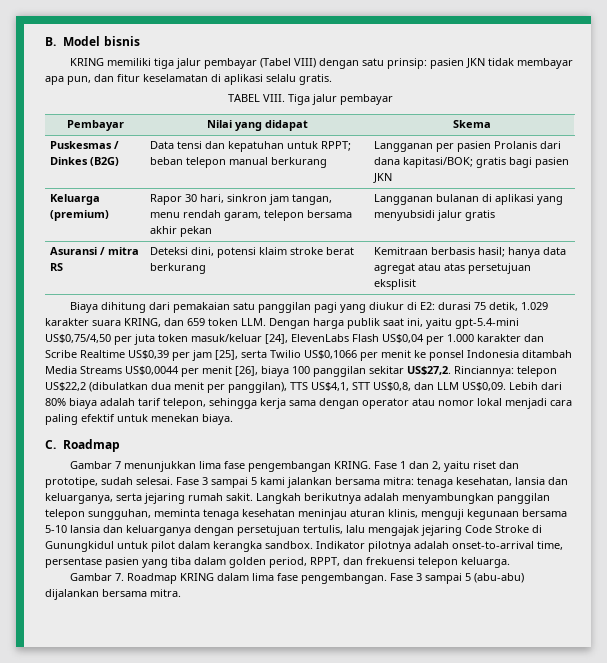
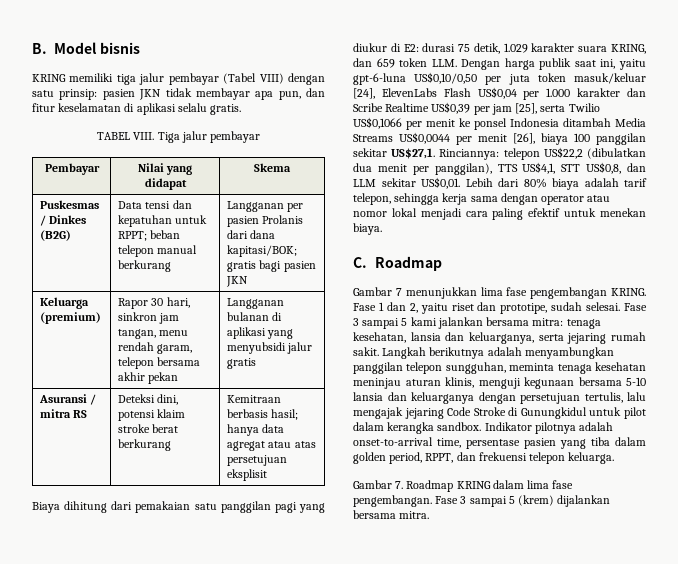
[455,318,519,329] [45,334,111,343] gpt-5.4-mini US$0,75/4,50 -> [353,72,478,85] gpt-6-luna US$0,10/0,50
[407,366,451,375] US$27,2. -> [391,148,436,159] US$27,1.
[462,382,506,391] US$0,09. -> [381,177,460,189] sekitar US$0,01.
[474,573,525,583] (abu-abu) -> [518,495,555,506] (krem)

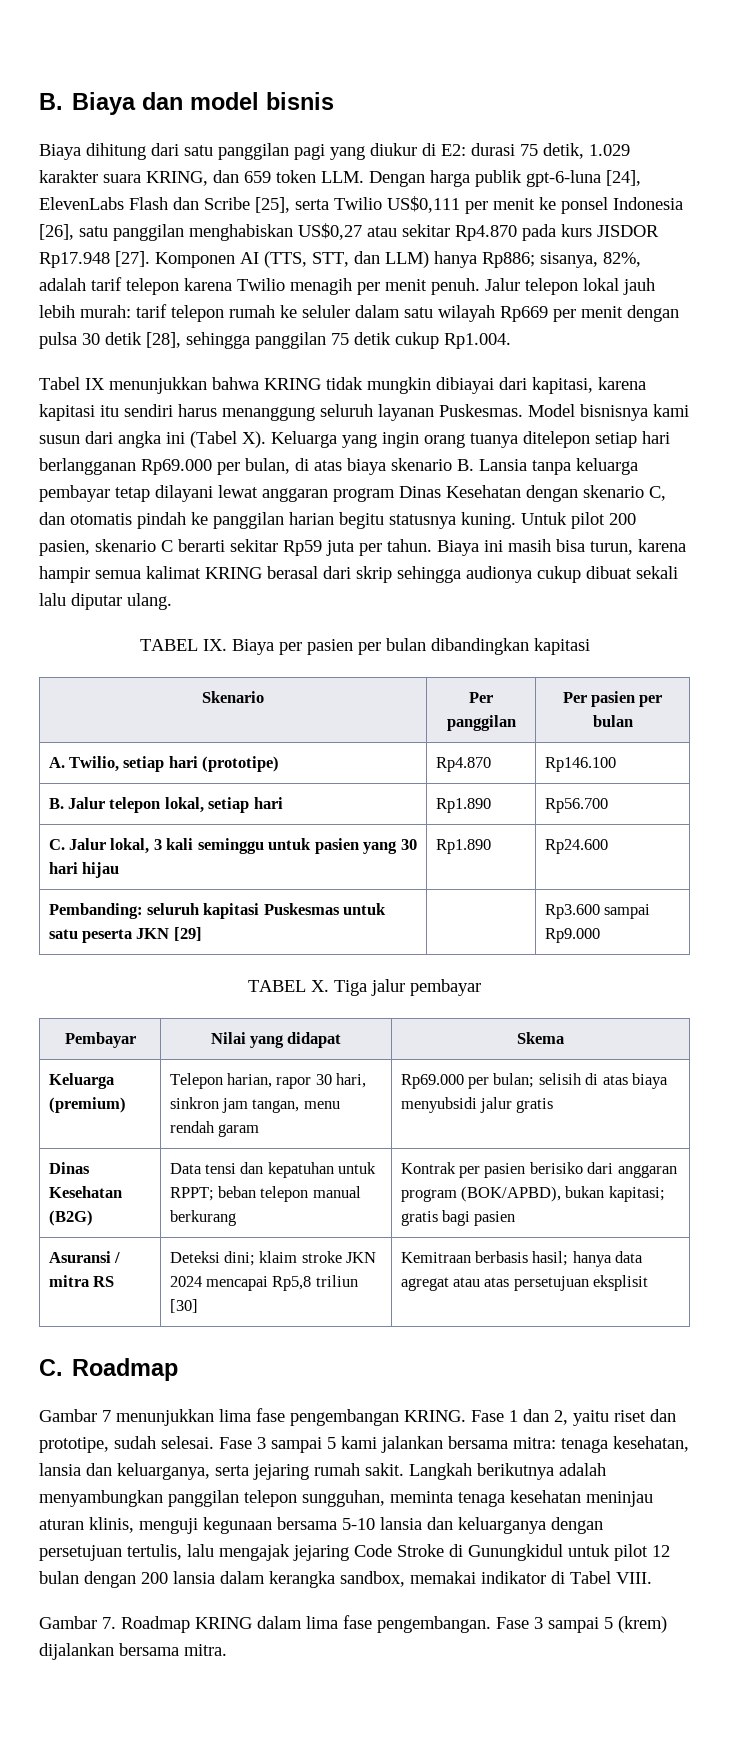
[32,42,140,54] [32,73,325,85] [32,88,325,100] [32,103,242,115] [97,131,260,143] [44,163,100,175] [137,163,193,175] [144,178,187,190] [253,163,291,172] [40,200,100,209] [40,215,87,226] [40,230,72,241] [118,200,192,209] [118,215,208,227] [118,230,181,241] [118,245,198,257] [118,260,172,272] [227,201,304,212] [227,215,304,227] [227,230,276,239] [227,245,298,257] [227,260,316,272] [226,276,249,287] [40,297,90,309] [40,312,102,324] [118,297,190,309] [118,312,180,324] [118,329,189,339] [118,342,193,354] [118,357,201,369] [118,372,179,384] [227,298,285,309] [227,312,283,321] [227,327,294,339] [227,342,313,354] [227,358,257,369] [39,394,97,405] [40,409,88,418] [118,394,179,405] [118,409,186,421] [118,424,179,433] [118,439,172,451] [227,395,282,403] [227,409,299,420] [227,424,285,436] [227,441,316,451] [227,455,288,466] [227,469,268,481] B. Model bisnis // KRING memiliki tiga jalur pembayar (Tabel VIII) dengan satu prinsip: pasien JKN tidak membayar apa pun, dan fitur keselamatan di aplikasi selalu gratis. // TABEL VIII. Tiga jalur pembayar // Pembayar | Nilai yang didapat | Skema // Puskesmas / Dinkes (B2G) | Data tensi dan kepatuhan untuk RPPT; beban telepon manual berkurang | Langganan per pasien Prolanis dari dana kapitasi/BOK; gratis bagi pasien JKN // Keluarga (premium) | Rapor 30 hari, sinkron jam tangan, menu rendah garam, telepon bersama akhir pekan | Langganan bulanan di aplikasi yang menyubsidi jalur gratis // Asuransi / mitra RS | Deteksi dini, potensi klaim stroke berat berkurang | Kemitraan berbasis hasil; hanya data agregat atau atas persetujuan eksplisit -> [39,92,335,115] B. Biaya dan model bisnis
[135,501,191,513] pemakaian -> (179, 149) none
[574,59,646,70] [353,72,646,85] [353,87,646,100] [353,102,512,115] saat ini, yaitu gpt-6-luna US$0,10/0,50 per juta token masuk/keluar [24], ElevenLabs Flash US$0,04 per 1.000 karakter dan Scribe Realtime US$0,39 per jam -> [526,170,641,187] [39,197,250,210] gpt-6-luna [24], ElevenLabs Flash dan Scribe
[353,117,402,129] US$0,1066 -> [387,196,460,213] US$0,111
[563,118,646,127] [353,132,646,145] [353,147,646,160] [353,162,646,175] [353,177,647,190] [353,193,611,205] [353,208,646,220] [353,223,382,235] ditambah Media Streams US$0,0044 per menit [26], biaya 100 panggilan sekitar US$27,1. Rinciannya: telepon US$22,2 (dibulatkan dua menit per panggilan), TTS US$4,1, STT US$0,8, dan LLM sekitar US$0,01. Lebih dari 80% biaya adalah tarif telepon, sehingga kerja sama dengan operator atau nomor lokal menjadi cara paling efektif untuk menekan biaya. -> [39,223,659,241] [39,251,641,268] [39,277,655,295] [39,304,679,322] [39,332,511,349] [39,377,646,394] [39,404,689,421] [39,431,670,448] [39,458,638,475] [39,485,666,502] [39,512,636,529] [39,539,686,556] [39,566,678,583] [39,593,172,610] [139,638,590,655] [202,691,264,703] [469,692,493,703] [446,715,516,731] [562,691,663,707] [592,715,633,727] [48,756,280,772] [435,757,491,772] [544,757,616,772] [48,797,283,813] [435,798,491,813] [544,798,608,813] [48,838,417,854] [48,862,119,878] [435,839,491,854] [544,839,608,854] [48,903,387,919] [48,927,202,943] [544,904,650,919] [544,928,600,943] [248,979,481,996] [64,1032,136,1048] [210,1032,342,1048] [517,1032,564,1044] [48,1073,114,1089] [48,1097,126,1113] [169,1073,367,1089] [169,1097,340,1113] [169,1121,259,1137] [400,1073,669,1089] [400,1097,554,1113] [48,1162,90,1174] [48,1186,122,1198] [48,1210,93,1226] [169,1162,377,1178] [169,1186,361,1202] [169,1210,236,1226] [400,1162,677,1178] [400,1186,665,1202] [400,1210,516,1226] [48,1251,120,1263] [48,1275,114,1287] [169,1251,377,1266] [169,1275,358,1291] [169,1299,198,1313] [400,1251,644,1267] [400,1275,649,1291] [26], satu panggilan menghabiskan US$0,27 atau sekitar Rp4.870 pada kurs JISDOR Rp17.948 [27]. Komponen AI (TTS, STT, dan LLM) hanya Rp886; sisanya, 82%, adalah tarif telepon karena Twilio menagih per menit penuh. Jalur telepon lokal jauh lebih murah: tarif telepon rumah ke seluler dalam satu wilayah Rp669 per menit dengan pulsa 30 detik [28], sehingga panggilan 75 detik cukup Rp1.004. // Tabel IX menunjukkan bahwa KRING tidak mungkin dibiayai dari kapitasi, karena kapitasi itu sendiri harus menanggung seluruh layanan Puskesmas. Model bisnisnya kami susun dari angka ini (Tabel X). Keluarga yang ingin orang tuanya ditelepon setiap hari berlangganan Rp69.000 per bulan, di atas biaya skenario B. Lansia tanpa keluarga pembayar tetap dilayani lewat anggaran program Dinas Kesehatan dengan skenario C, dan otomatis pindah ke panggilan harian begitu statusnya kuning. Untuk pilot 200 pasien, skenario C berarti sekitar Rp59 juta per tahun. Biaya ini masih bisa turun, karena hampir semua kalimat KRING berasal dari skrip sehingga audionya cukup dibuat sekali lalu diputar ulang. // TABEL IX. Biaya per pasien per bulan dibandingkan kapitasi // Skenario | Per panggilan | Per pasien per bulan // A. Twilio, setiap hari (prototipe) | Rp4.870 | Rp146.100 // B. Jalur telepon lokal, setiap hari | Rp1.890 | Rp56.700 // C. Jalur lokal, 3 kali seminggu untuk pasien yang 30 hari hijau | Rp1.890 | Rp24.600 // Pembanding: seluruh kapitasi Puskesmas untuk satu peserta JKN [29] | | Rp3.600 sampai Rp9.000 // TABEL X. Tiga jalur pembayar // Pembayar | Nilai yang didapat | Skema // Keluarga (premium) | Telepon harian, rapor 30 hari, sinkron jam tangan, menu rendah garam | Rp69.000 per bulan; selisih di atas biaya menyubsidi jalur gratis // Dinas Kesehatan (B2G) | Data tensi dan kepatuhan untuk RPPT; beban telepon manual berkurang | Kontrak per pasien berisiko dari anggaran program (BOK/APBD), bukan kapitasi; gratis bagi pasien // Asuransi / mitra RS | Deteksi dini; klaim stroke JKN 2024 mencapai Rp5,8 triliun [30] | Kemitraan berbasis hasil; hanya data agregat atau atas persetujuan eksplisit
[353,422,614,434] [353,437,646,449] [353,452,615,464] dalam kerangka sandbox. Indikator pilotnya adalah onset-to-arrival time, persentase pasien yang tiba dalam golden period, RPPT, dan frekuensi telepon keluarga. -> [652,1545,670,1557] [39,1571,652,1588] 12 bulan dengan 200 lansia dalam kerangka sandbox, memakai indikator di Tabel VIII.

